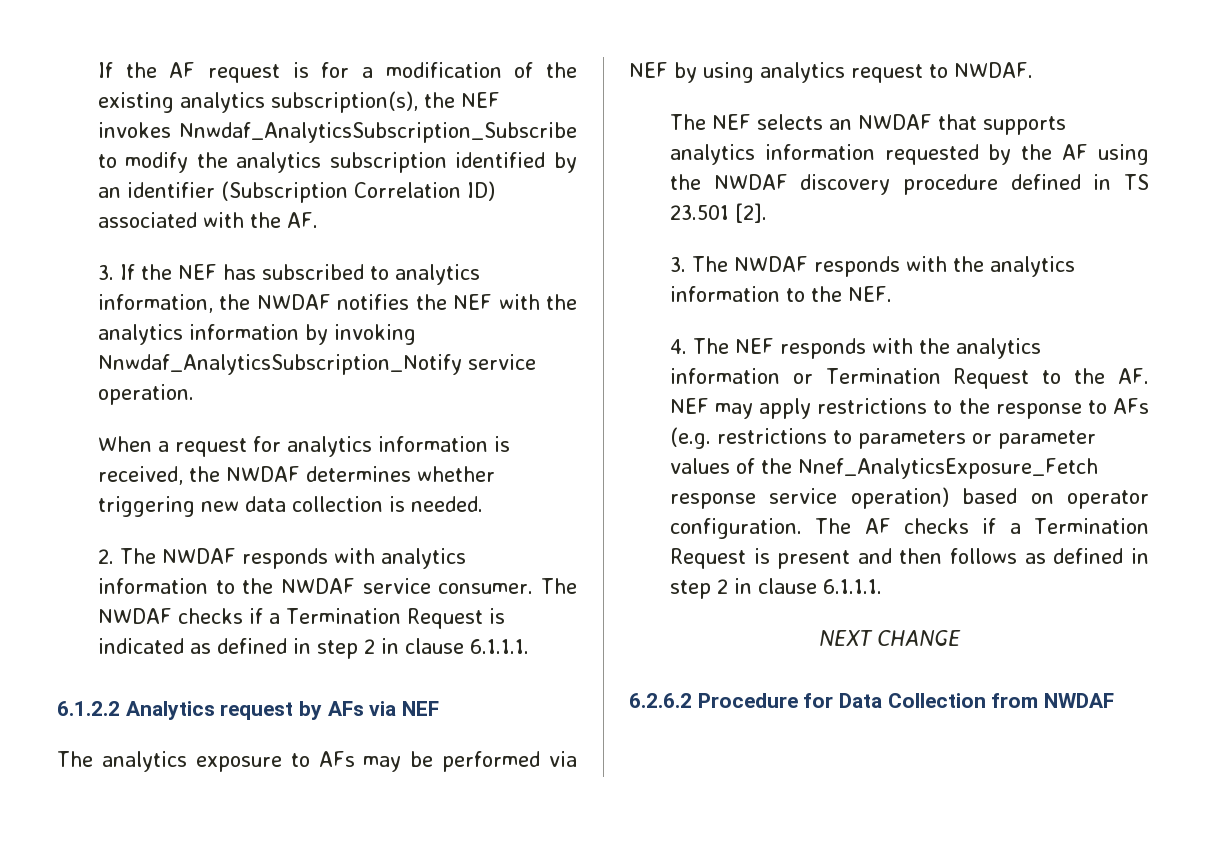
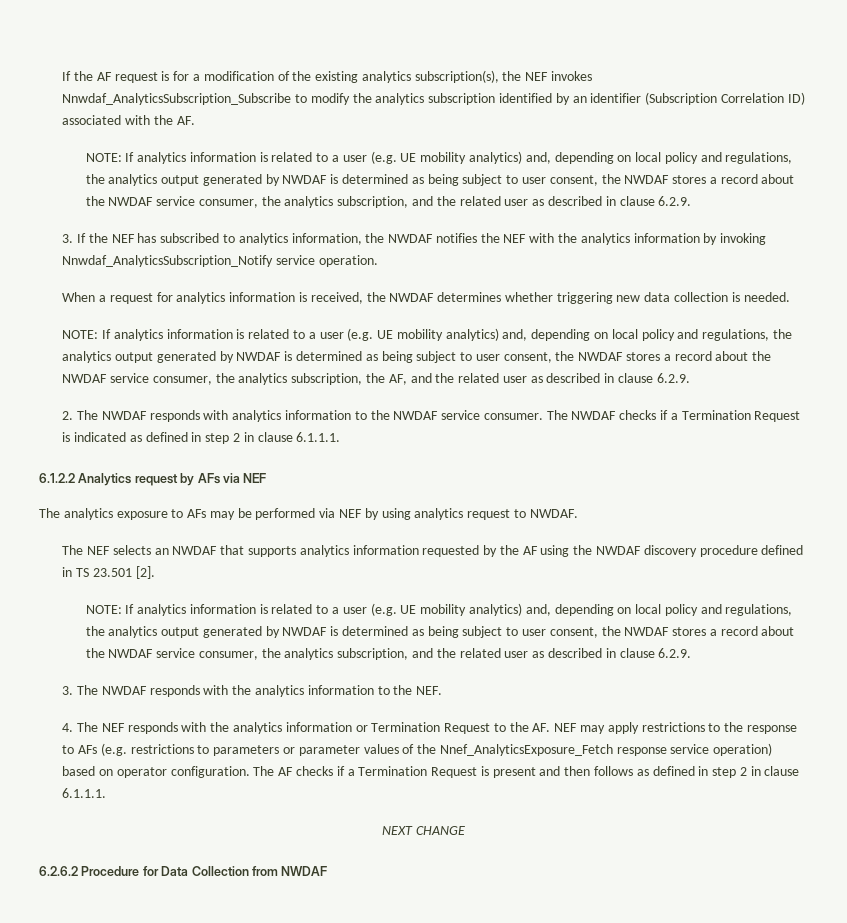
(318, 220) none -> [85,151,793,164] [85,174,795,186] [85,196,692,208] // NOTE: If analytics information is related to a user (e.g. UE mobility analytics) and, depending on local policy and regulations, the analytics output generated by NWDAF is determined as being subject to user consent, the NWDAF stores a record about the NWDAF service consumer, the analytics subscription, and the related user as described in clause 6.2.9.
(483, 504) none -> [62,328,792,341] [62,351,772,363] [62,373,690,385] // NOTE: If analytics information is related to a user (e.g. UE mobility analytics) and, depending on local policy and regulations, the analytics output generated by NWDAF is determined as being subject to user consent, the NWDAF stores a record about the NWDAF service consumer, the analytics subscription, the AF, and the related user as described in clause 6.2.9.
(767, 213) none -> [85,603,793,616] [85,626,795,638] [85,648,692,660] // NOTE: If analytics information is related to a user (e.g. UE mobility analytics) and, depending on local policy and regulations, the analytics output generated by NWDAF is determined as being subject to user consent, the NWDAF stores a record about the NWDAF service consumer, the analytics subscription, and the related user as described in clause 6.2.9.

